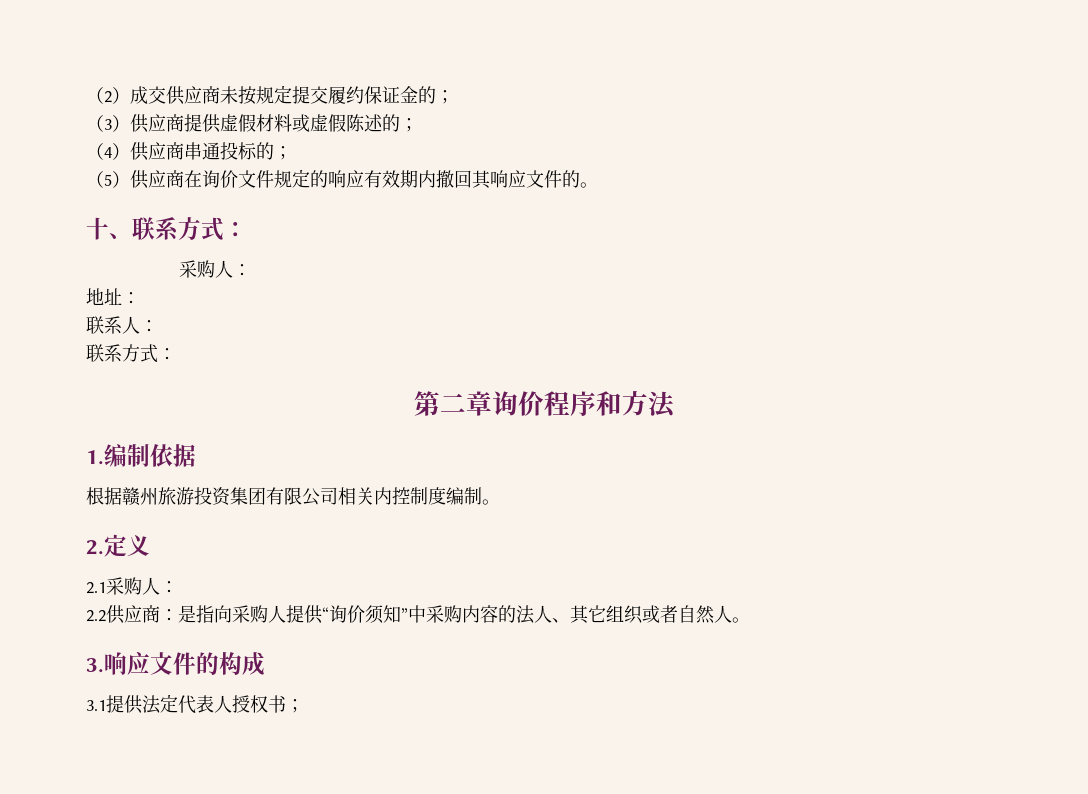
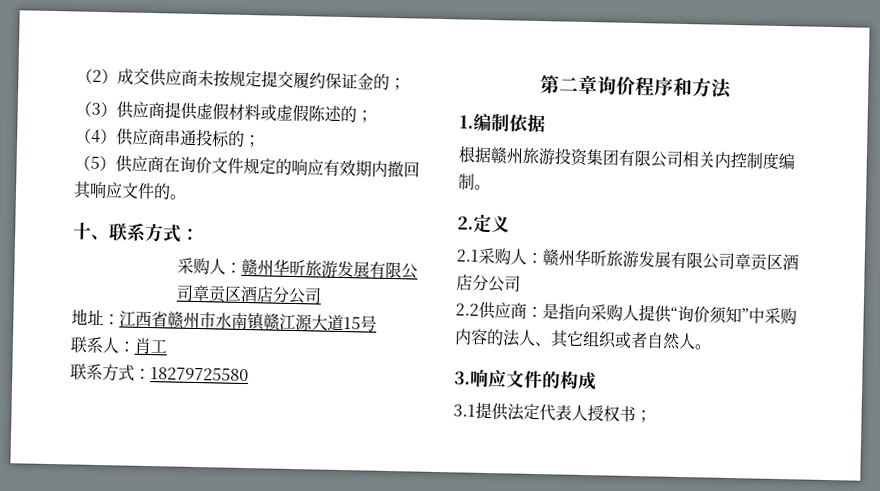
[86,288,140,305] // 地址： -> [241,258,418,280] [176,284,322,305] [71,308,377,332] 赣州华昕旅游发展有限公司章贡区酒店分公司 // 地址：江西省赣州市水南镇赣江源大道15号
[86,344,176,363] // 联系方式： -> [134,337,168,355] [70,363,249,382] 肖工 // 联系方式：18279725580
(178, 587) none -> [542,249,799,271] [456,274,521,293] 赣州华昕旅游发展有限公司章贡区酒店分公司

